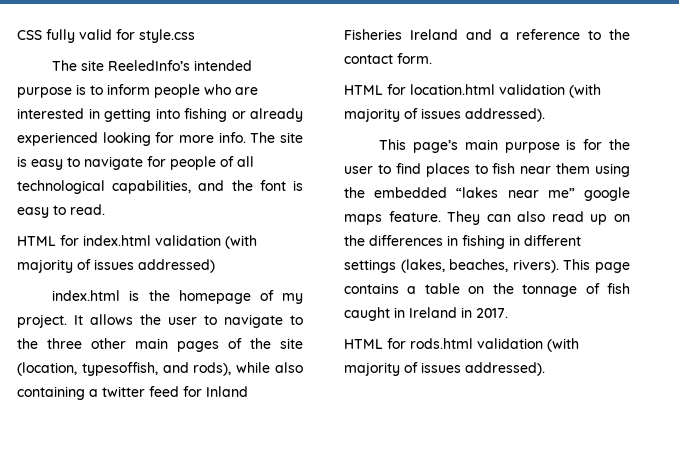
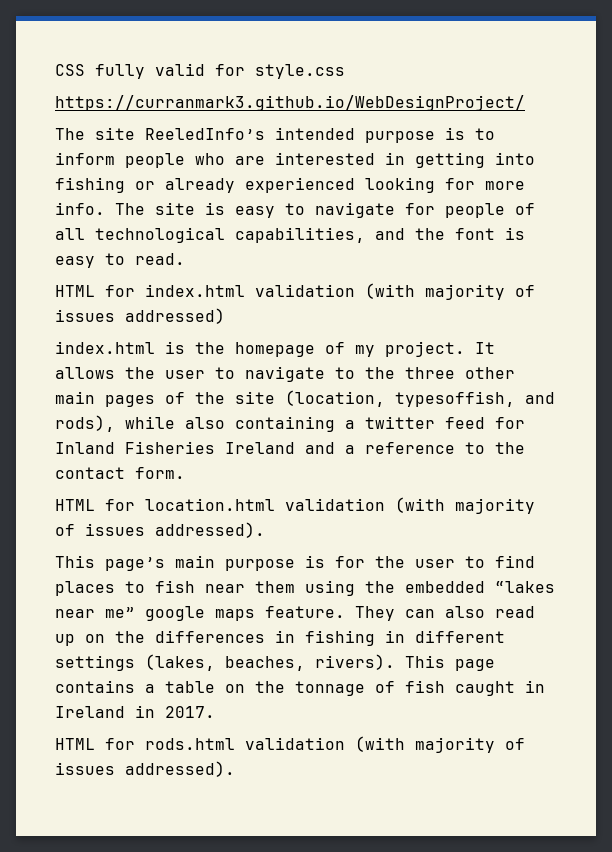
(195, 36) none -> [55,95,525,111] // https://curranmark3.github.io/WebDesignProject/

